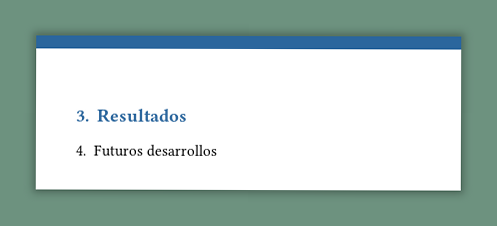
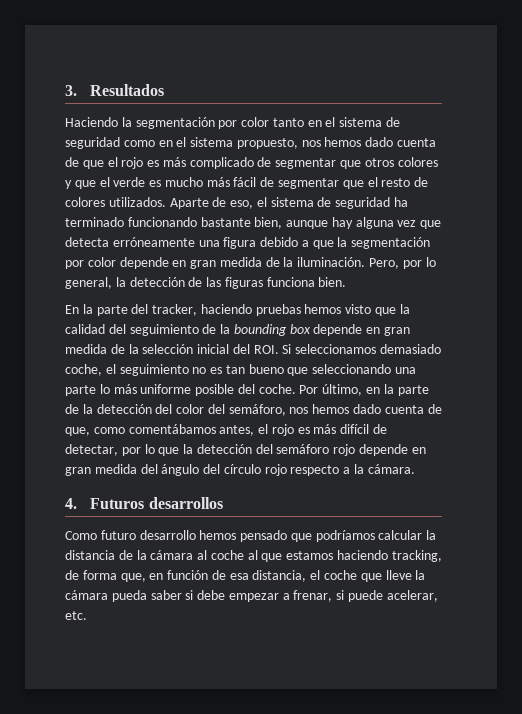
[75,144,217,157] 4. Futuros desarrollos -> [65,117,401,129] [65,137,437,149] [65,157,438,169] [65,177,429,189] [65,197,409,209] [65,217,442,229] [65,237,431,249] [65,257,436,269] [65,277,347,289] [65,304,410,316] [65,324,411,336] [65,344,442,354] [65,364,417,376] [65,384,429,396] [65,404,442,416] [65,424,388,436] [65,444,426,456] [65,464,415,476] [65,497,223,509] [65,530,437,542] [65,550,442,562] [65,570,426,582] [65,590,438,602] [65,611,87,620] Haciendo la segmentación por color tanto en el sistema de seguridad como en el sistema propuesto, nos hemos dado cuenta de que el rojo es más complicado de segmentar que otros colores y que el verde es mucho más fácil de segmentar que el resto de colores utilizados. Aparte de eso, el sistema de seguridad ha terminado funcionando bastante bien, aunque hay alguna vez que detecta erróneamente una figura debido a que la segmentación por color depende en gran medida de la iluminación. Pero, por lo general, la detección de las figuras funciona bien. // En la parte del tracker, haciendo pruebas hemos visto que la calidad del seguimiento de la bounding box depende en gran medida de la selección inicial del ROI. Si seleccionamos demasiado coche, el seguimiento no es tan bueno que seleccionando una parte lo más uniforme posible del coche. Por último, en la parte de la detección del color del semáforo, nos hemos dado cuenta de que, como comentábamos antes, el rojo es más difícil de detectar, por lo que la detección del semáforo rojo depende en gran medida del ángulo del círculo rojo respecto a la cámara. // 4. Futuros desarrollos // Como futuro desarrollo hemos pensado que podríamos calcular la distancia de la cámara al coche al que estamos haciendo tracking, de forma que, en función de esa distancia, el coche que lleve la cámara pueda saber si debe empezar a frenar, si puede acelerar, etc.

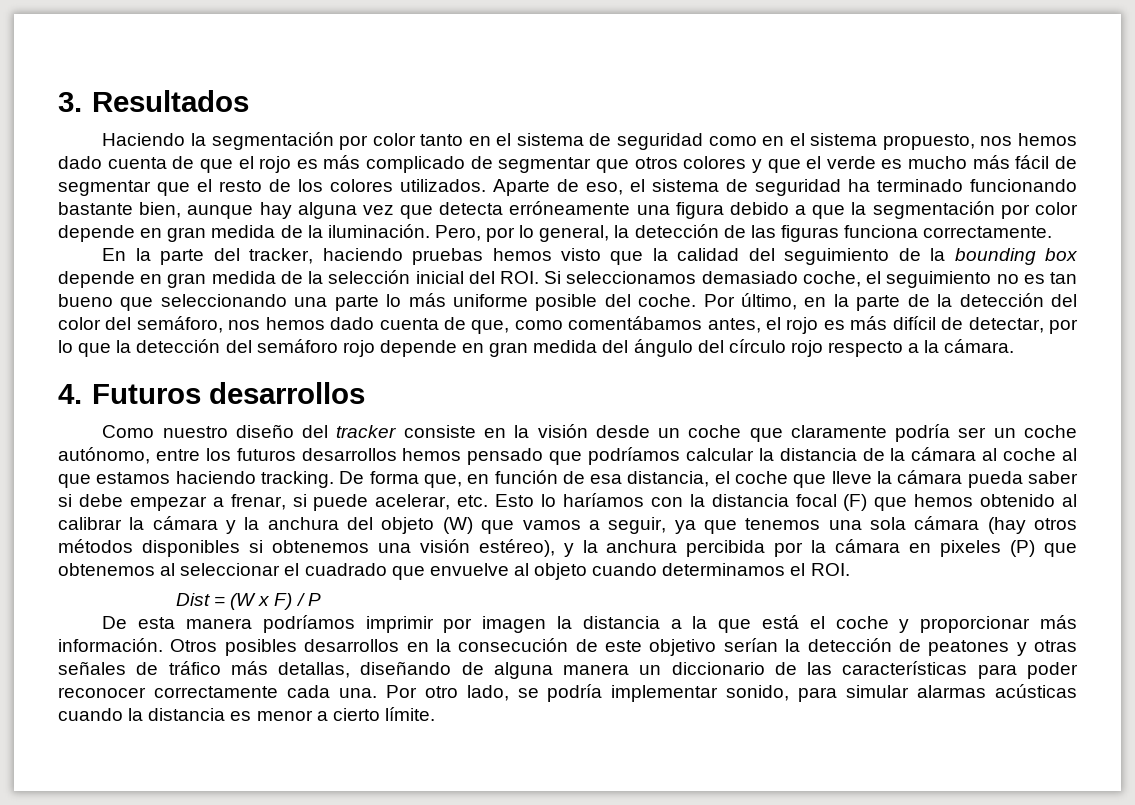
(429, 182) none -> [298,179,323,192] los
[318,277,347,287] bien. -> [923,226,1053,238] correctamente.
[100,530,196,540] futuro desarrollo -> [162,424,1077,442] [58,447,397,464] nuestro diseño del tracker consiste en la visión desde un coche que claramente podría ser un coche autónomo, entre los futuros desarrollos
[391,550,442,562] [65,570,79,580] tracking, de -> [260,471,365,488] tracking. De
(87, 615) none -> [495,493,1077,511] [58,516,1078,534] [58,539,1078,557] [58,563,850,580] [175,593,321,610] [102,615,1078,633] [58,638,1077,656] [58,661,1078,679] [58,684,1078,702] [58,707,435,721] Esto lo haríamos con la distancia focal (F) que hemos obtenido al calibrar la cámara y la anchura del objeto (W) que vamos a seguir, ya que tenemos una sola cámara (hay otros métodos disponibles si obtenemos una visión estéreo), y la anchura percibida por la cámara en pixeles (P) que obtenemos al seleccionar el cuadrado que envuelve al objeto cuando determinamos el ROI. // Dist = (W x F) / P // De esta manera podríamos imprimir por imagen la distancia a la que está el coche y proporcionar más información. Otros posibles desarrollos en la consecución de este objetivo serían la detección de peatones y otras señales de tráfico más detallas, diseñando de alguna manera un diccionario de las características para poder reconocer correctamente cada una. Por otro lado, se podría implementar sonido, para simular alarmas acústicas cuando la distancia es menor a cierto límite.

